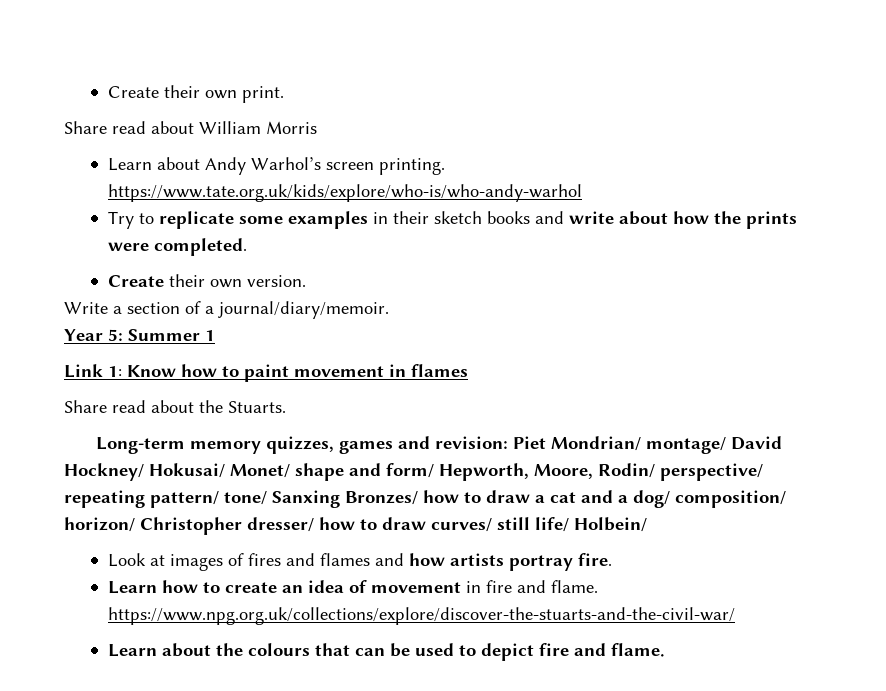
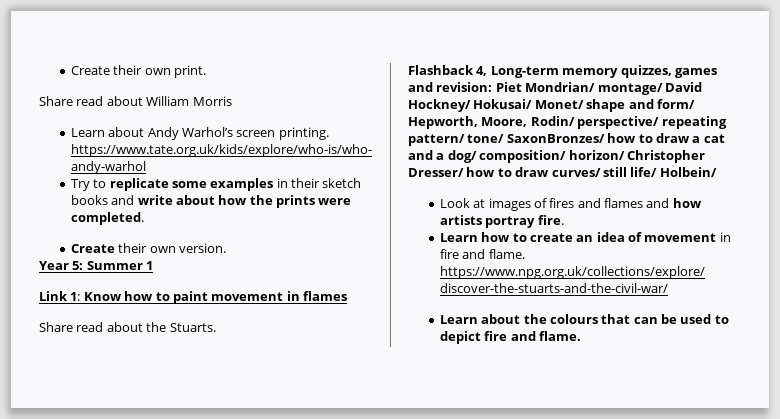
[64,301,389,319] // Write a section of a journal/diary/memoir. -> (226, 248) none
(286, 407) none -> [408,65,488,76] Flashback 4,
[272,490,418,508] Sanxing Bronzes/ -> [506,134,605,143] SaxonBronzes/
[247,517,314,532] dresser/ -> [408,168,464,177] Dresser/

